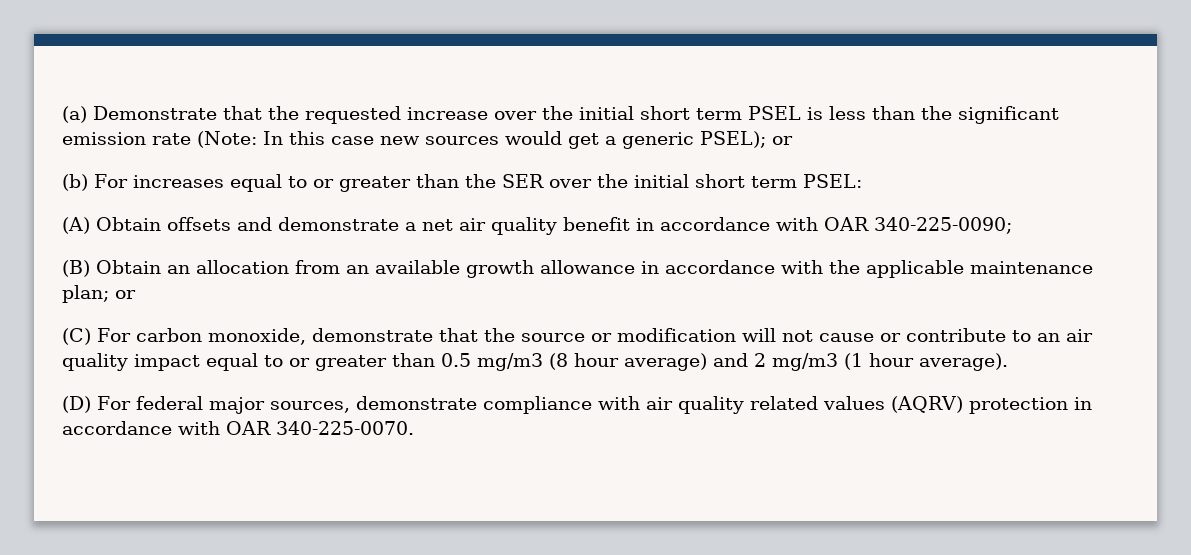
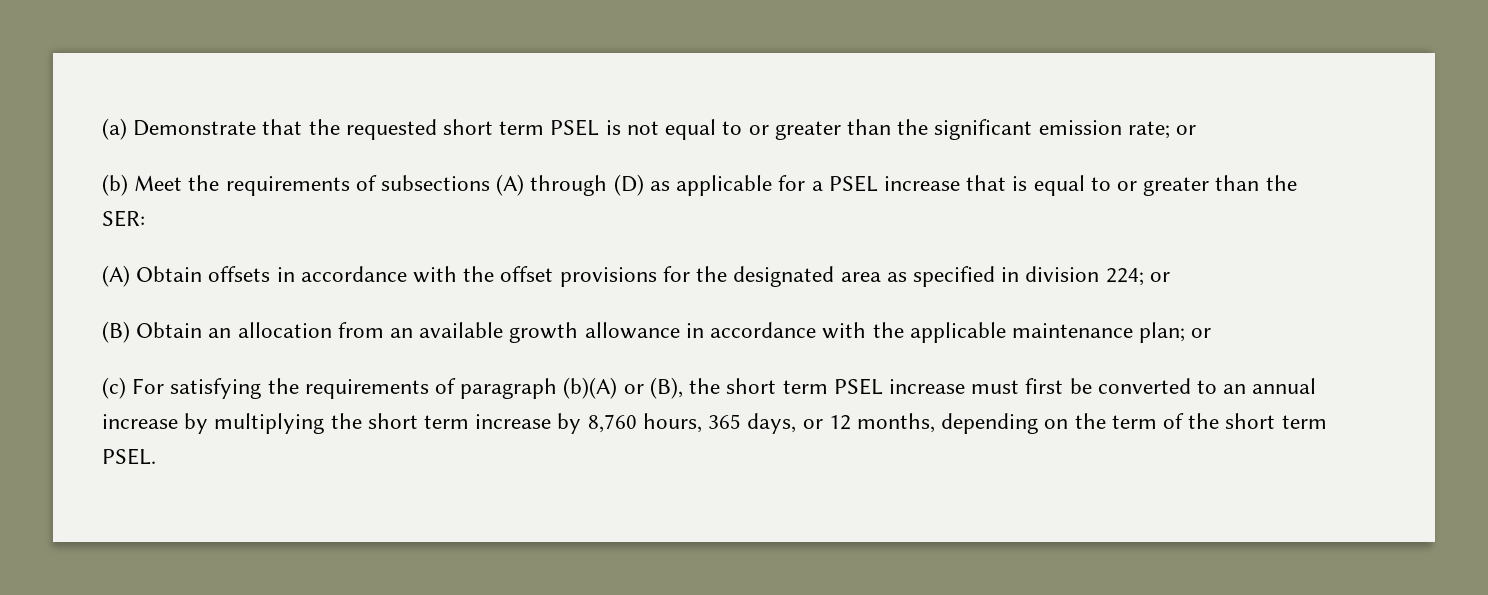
[407,106,1059,124] [62,131,793,149] [62,174,862,192] [62,217,1012,235] increase over the initial short term PSEL is less than the significant emission rate (Note: In this case new sources would get a generic PSEL); or // (b) For increases equal to or greater than the SER over the initial short term PSEL: // (A) Obtain offsets and demonstrate a net air quality benefit in accordance with OAR 340-225-0090; -> [443,119,1196,140] [102,174,1297,196] [102,210,145,227] [102,265,1170,287] short term PSEL is not equal to or greater than the significant emission rate; or // (b) Meet the requirements of subsections (A) through (D) as applicable for a PSEL increase that is equal to or greater than the SER: // (A) Obtain offsets in accordance with the offset provisions for the designated area as specified in division 224; or
[62,328,1093,345] [62,353,1008,371] [62,396,1092,414] [62,421,414,435] (C) For carbon monoxide, demonstrate that the source or modification will not cause or contribute to an air quality impact equal to or greater than 0.5 mg/m3 (8 hour average) and 2 mg/m3 (1 hour average). // (D) For federal major sources, demonstrate compliance with air quality related values (AQRV) protection in accordance with OAR 340-225-0070. -> [102,377,1317,399] [102,413,1327,434] [102,448,156,465] (c) For satisfying the requirements of paragraph (b)(A) or (B), the short term PSEL increase must first be converted to an annual increase by multiplying the short term increase by 8,760 hours, 365 days, or 12 months, depending on the term of the short term PSEL.

